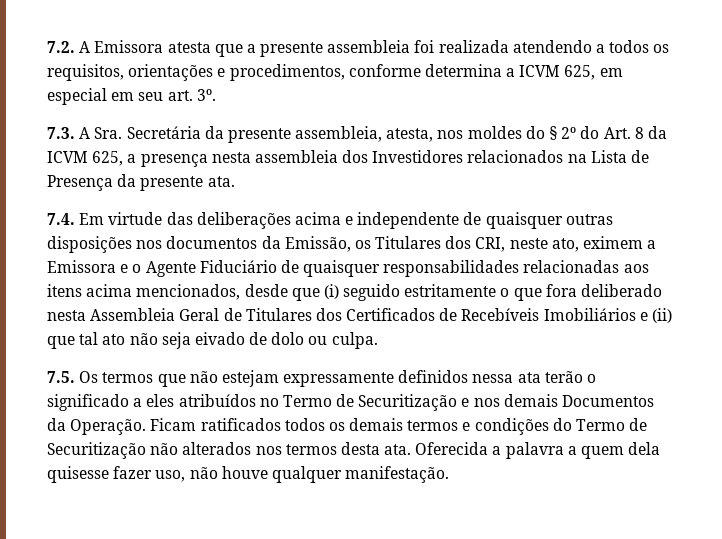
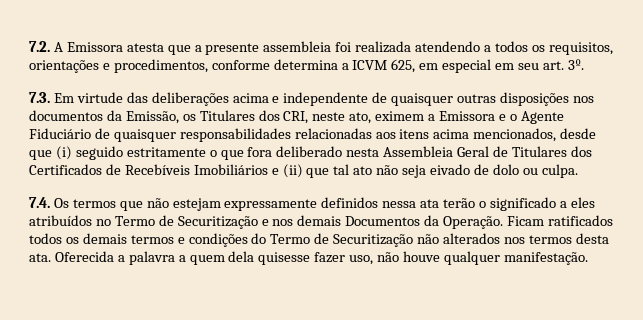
[79,126,667,143] [47,150,650,167] [47,174,235,191] [47,213,75,225] A Sra. Secretária da presente assembleia, atesta, nos moldes do § 2º do Art. 8 da ICVM 625, a presença nesta assembleia dos Investidores relacionados na Lista de Presença da presente ata. // 7.4. -> (50, 97) none
[47,371,75,383] 7.5. -> [29,197,50,208] 7.4.

